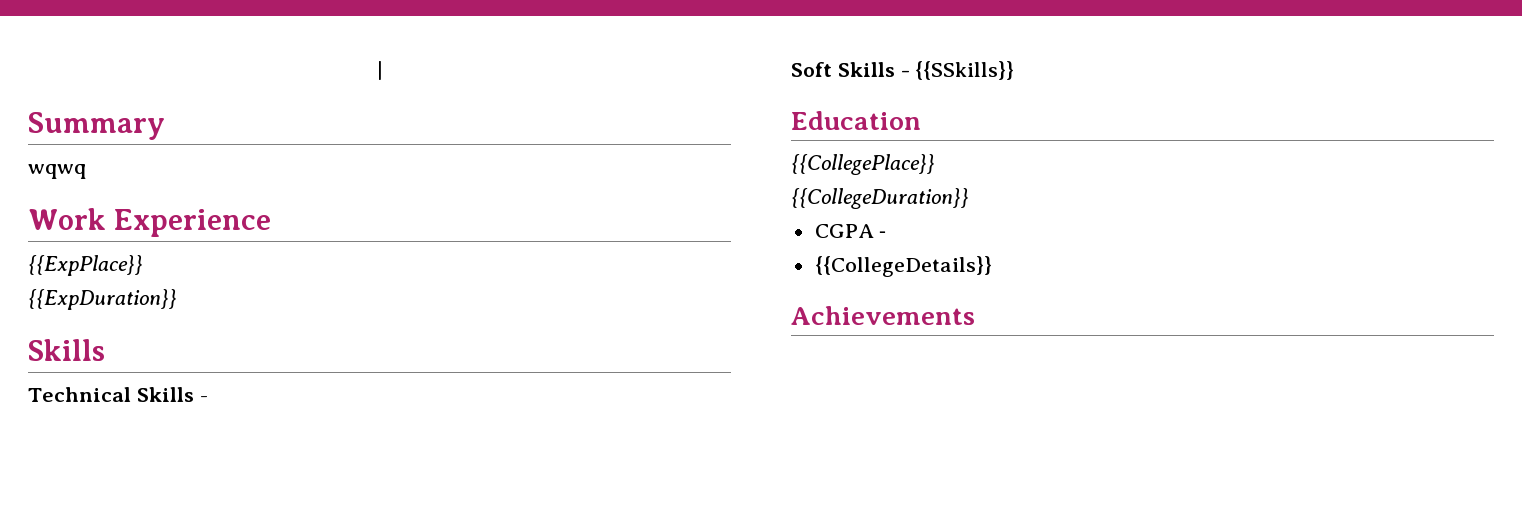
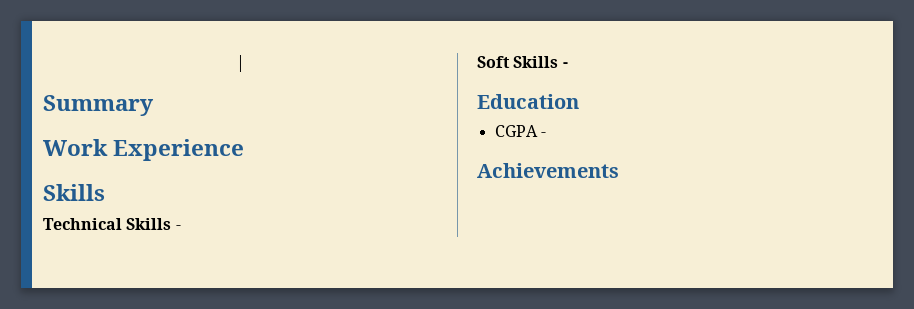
[28,164,86,179] // wqwq -> (154, 105) none
[28,255,143,276] [28,289,177,310] // {{ExpPlace}} // {{ExpDuration}} -> (245, 150) none
[915,61,1015,80] {{SSkills}} -> (568, 65) none
[791,154,935,175] [791,188,969,209] // {{CollegePlace}} // {{CollegeDuration}} -> (579, 101) none
[814,256,992,277] // {{CollegeDetails}} -> (546, 134) none

